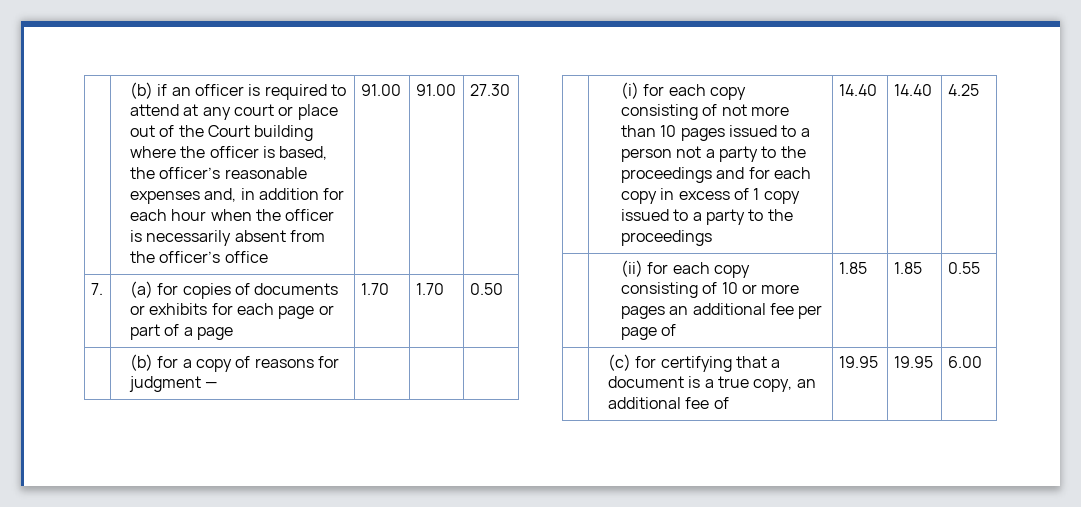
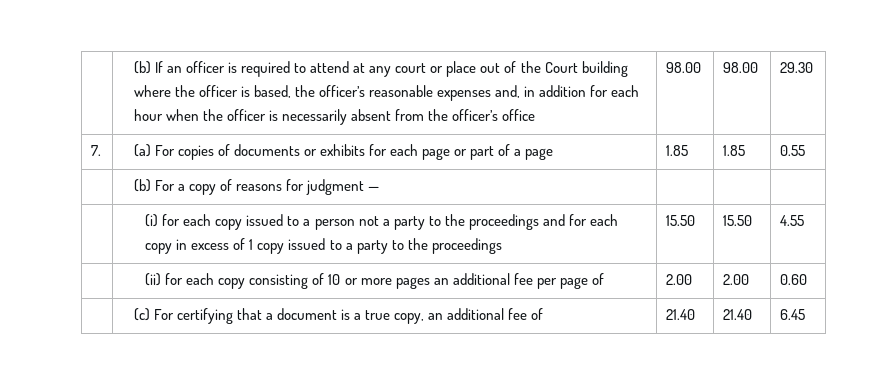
[129,82,168,99] | (b) if -> [133,61,163,74] | (b) If
[360,84,401,96] [415,84,456,96] [469,84,510,96] 91.00 | 91.00 | 27.30 -> [666,62,702,73] [723,62,759,73] [780,62,814,73] 98.00 | 98.00 | 29.30
[157,283,179,295] for -> [154,145,175,156] For
[360,283,389,295] [415,283,444,295] [469,283,503,295] [129,354,179,371] 1.70 | 1.70 | 0.50 // | (b) for -> [666,145,689,156] [723,145,746,156] [780,145,806,156] [133,179,175,192] 1.85 | 1.85 | 0.55 // | (b) For
[621,104,790,120] [621,125,725,141] consisting of not more than 10 pages -> (243, 224) none
[838,84,877,96] [893,84,932,96] [947,84,979,96] 14.40 | 14.40 | 4.25 -> [666,215,696,226] [723,215,753,226] [780,215,805,226] 15.50 | 15.50 | 4.55
[838,262,867,274] [893,262,922,274] [947,262,980,274] 1.85 | 1.85 | 0.55 -> [666,274,693,285] [723,274,750,285] [780,274,808,285] 2.00 | 2.00 | 0.60
[635,356,657,368] for -> [153,309,174,320] For
[838,356,878,368] [893,356,933,368] [947,356,982,368] 19.95 | 19.95 | 6.00 -> [666,309,696,320] [723,309,753,320] [780,309,806,320] 21.40 | 21.40 | 6.45

